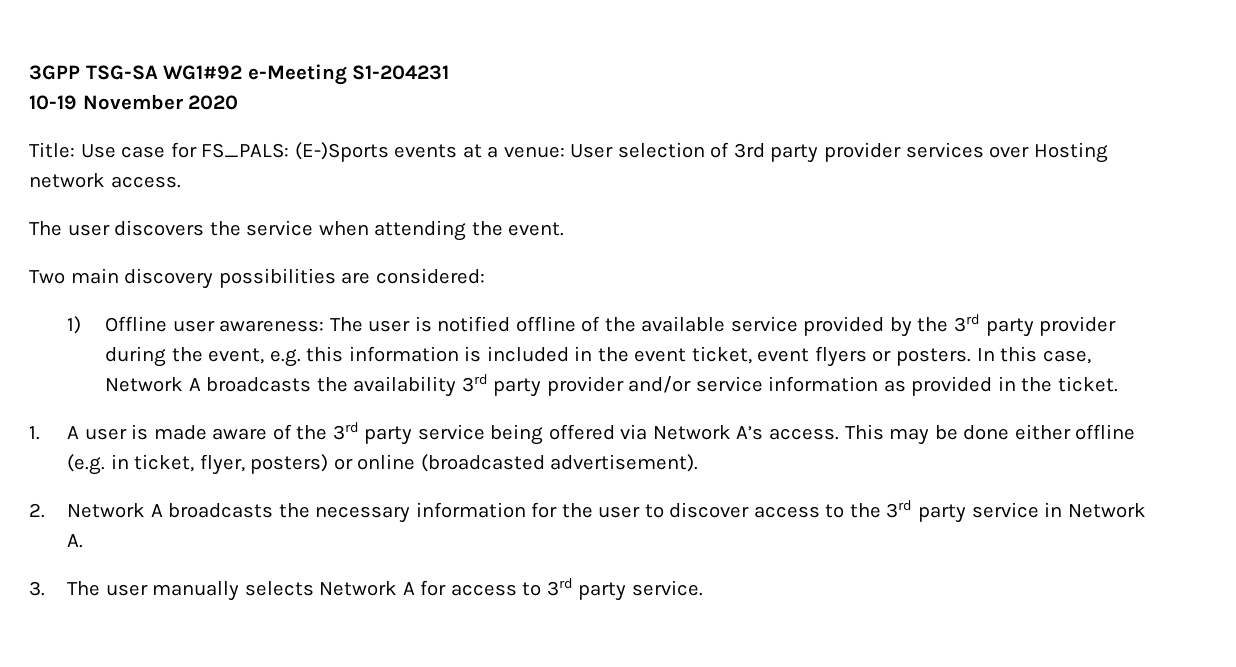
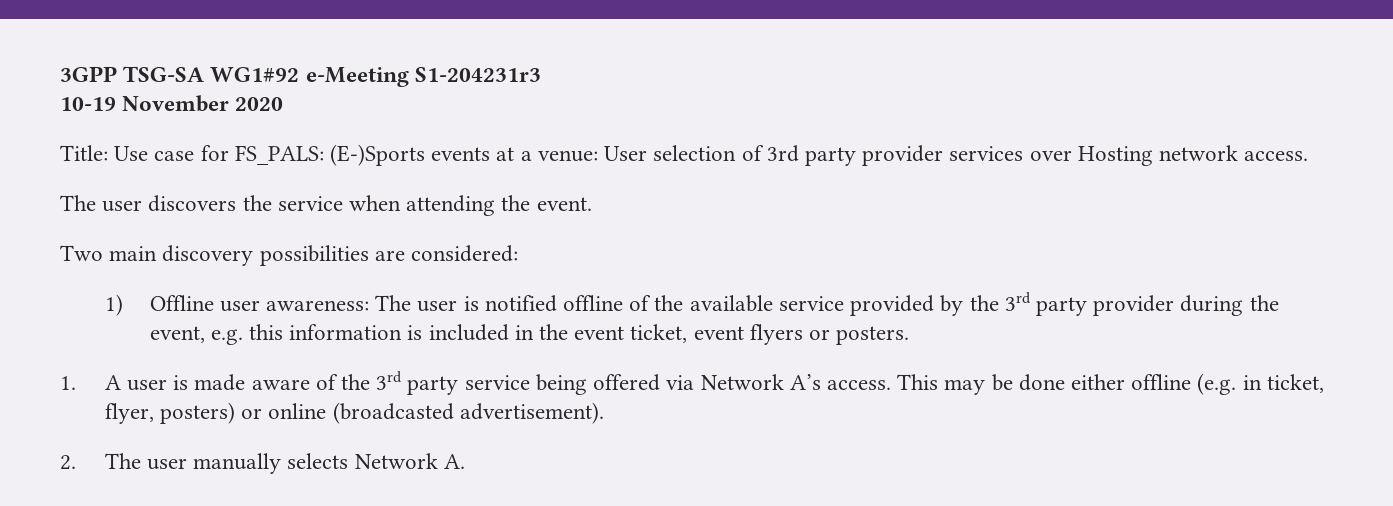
[352,65,450,80] S1-204231 -> [414,67,541,82] S1-204231r3
[976,346,1091,364] [104,374,1118,397] In this case, Network A broadcasts the availability 3rd party provider and/or service information as provided in the ticket. -> (910, 335) none
[66,500,1146,523] [66,534,83,548] [29,581,45,596] Network A broadcasts the necessary information for the user to discover access to the 3rd party service in Network A. // 3. -> (76, 462) none
[402,578,703,601] A for access to 3rd party service. -> [443,454,465,469] A.

